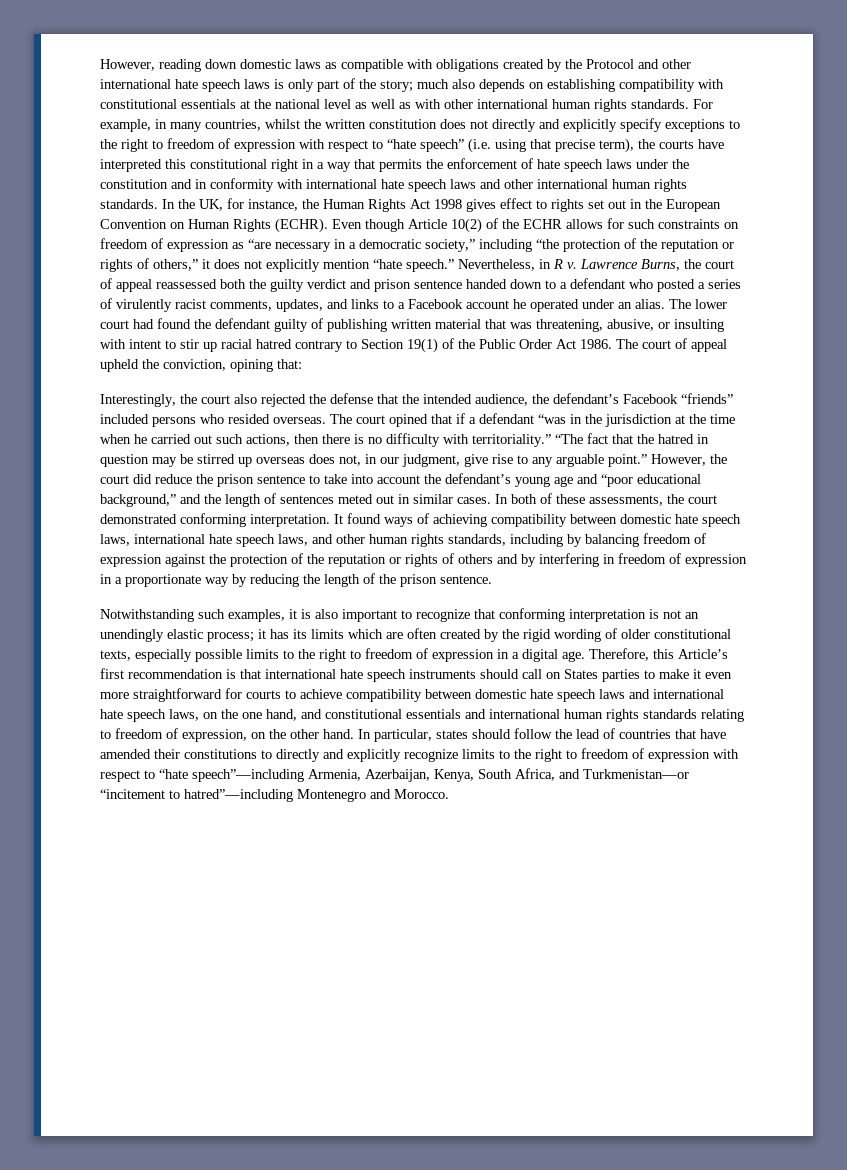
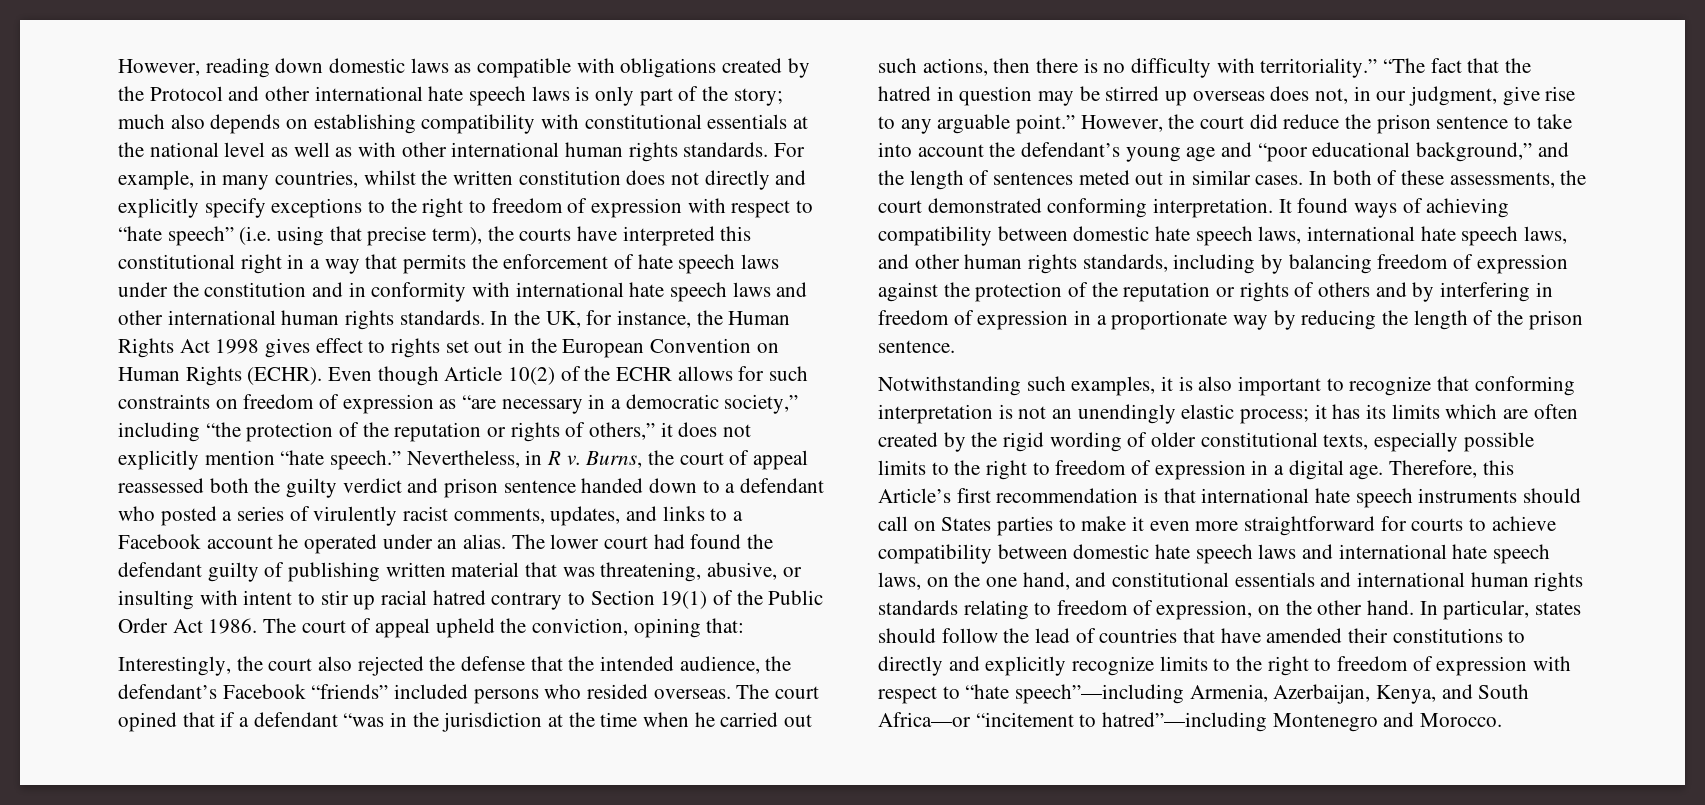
[580,259,638,269] Lawrence -> (581, 460) none
[478,768,689,781] South Africa, and Turkmenistan—or -> [1441,684,1530,699] [878,712,971,727] and South Africa—or

